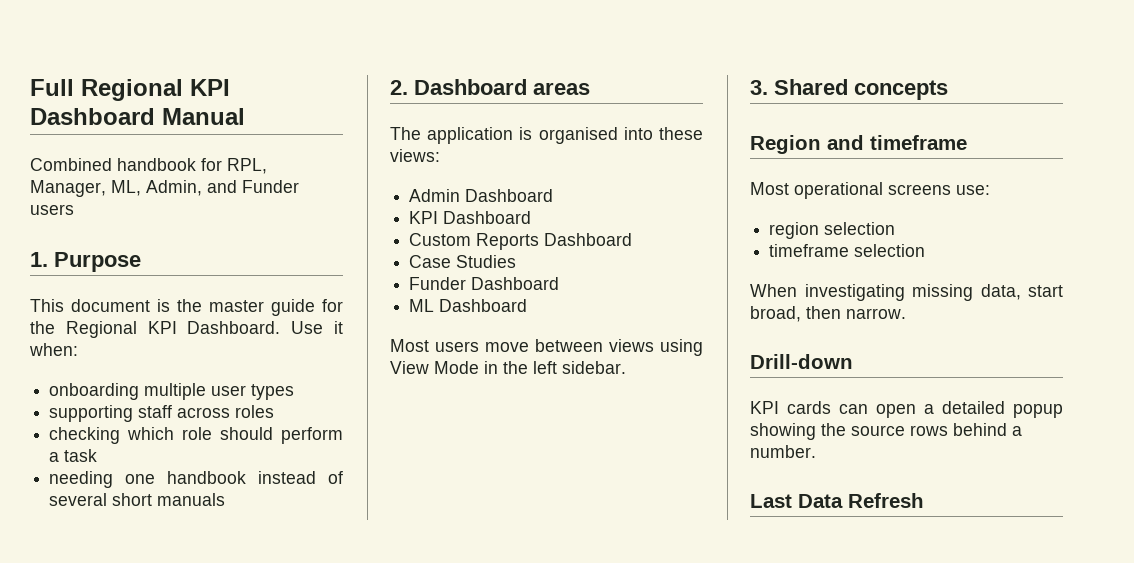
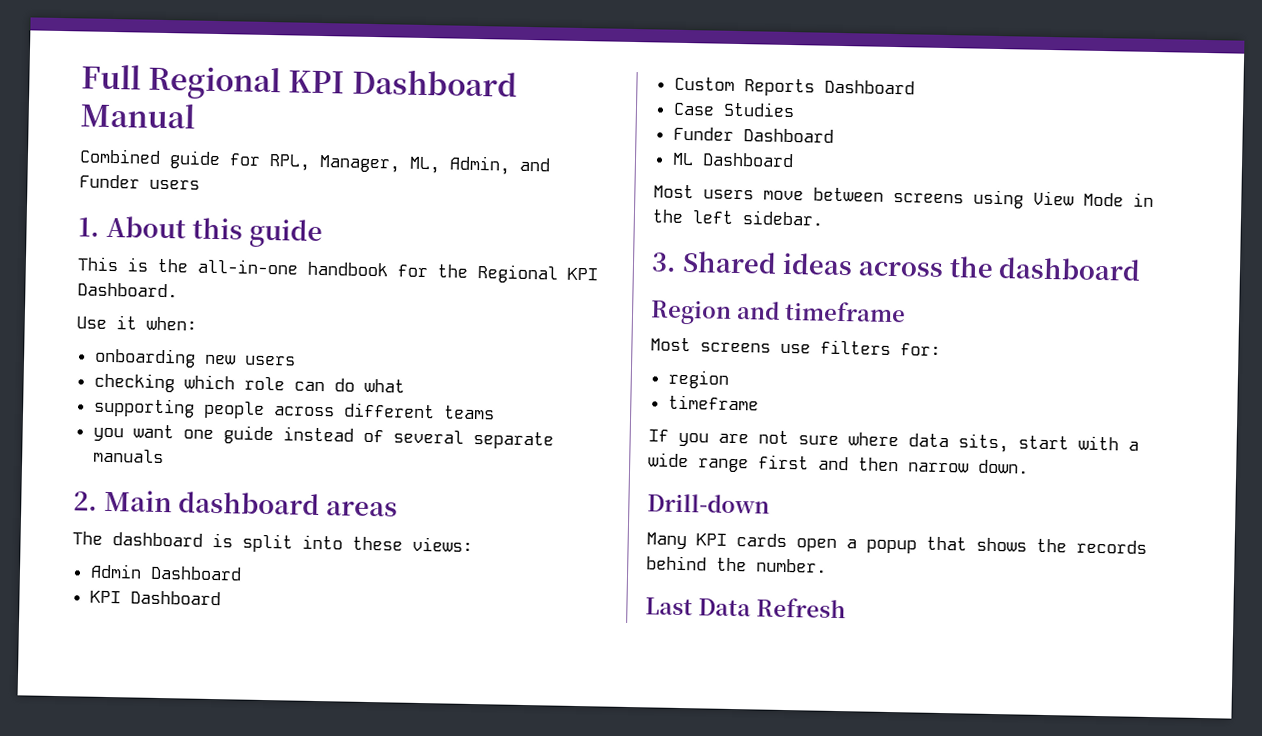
[117,158,196,171] handbook -> [169,150,221,170] guide
[54,252,141,272] Purpose -> [105,215,323,249] About this guide
[71,299,150,312] document -> (119, 264) none
[209,299,315,316] master guide -> [197,258,388,277] all-in-one handbook
(281, 327) none -> (178, 290) //
[144,383,295,400] [49,405,275,422] [49,427,343,444] [49,449,98,462] [49,471,247,488] multiple user types // supporting staff across roles // checking which role should perform a task // needing one handbook -> [204,354,296,366] [93,372,405,393] [92,397,495,420] [92,424,274,445] new users // checking which role can do what // supporting people across different teams // you want one guide
[112,493,153,506] short -> [472,430,554,450] separate
[414,79,527,95] Dashboard -> [103,489,320,516] Main dashboard
[427,127,618,144] application is organised -> [112,532,293,553] dashboard is split
[609,339,654,352] views -> [893,193,964,204] screens
[854,80,948,100] concepts -> [781,252,1142,281] ideas across the dashboard
[794,182,990,199] operational screens use: -> [700,339,941,356] screens use filters for:
[824,222,896,235] [769,244,926,257] [750,284,1063,301] [750,306,906,322] selection // timeframe selection // When investigating missing data, start broad, then narrow. -> [667,394,759,411] [648,429,1139,453] [648,452,1029,474] // timeframe // If you are not sure where data sits, start with a wide range first and then narrow down.
(853, 361) none -> [646,532,687,550] Many
[839,404,868,414] can -> (787, 540) none
[942,401,1063,418] [750,423,1022,440] detailed popup showing the source rows behind a -> [866,536,1147,554] [646,555,747,572] popup that shows the records behind the

